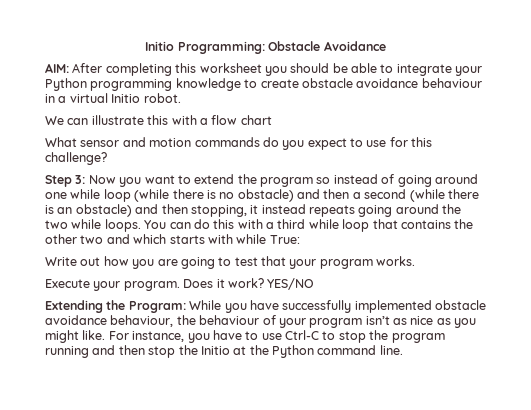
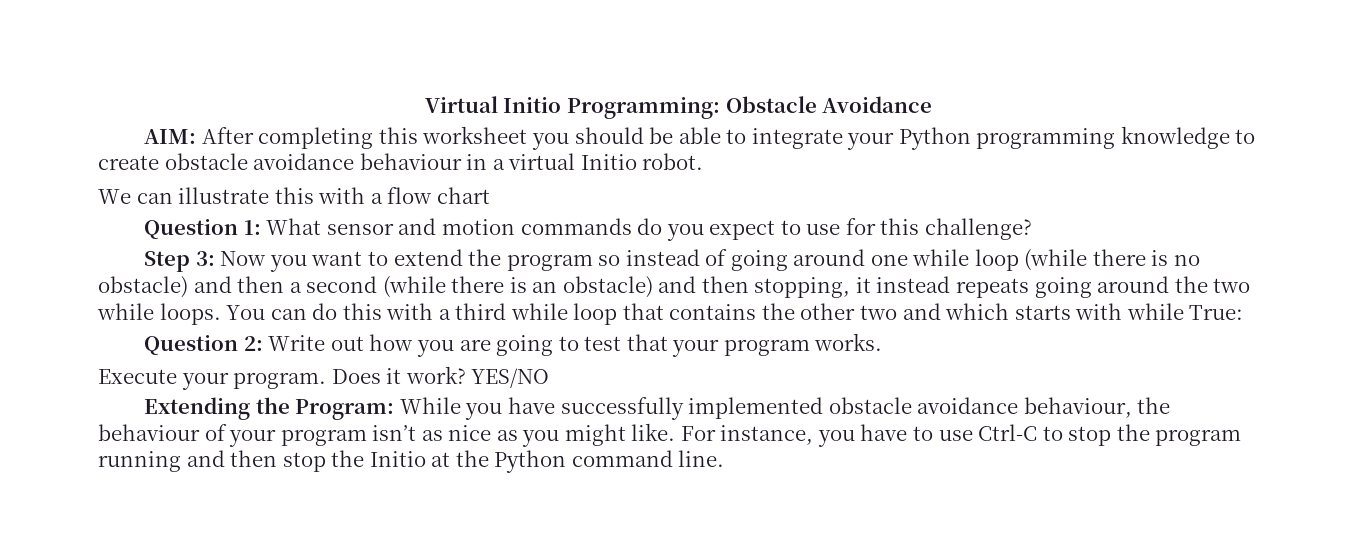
(145, 46) none -> [424,96,498,113] Virtual
(272, 120) none -> [144,219,261,239] Question 1:
(300, 239) none -> [144,335,263,355] Question 2:

